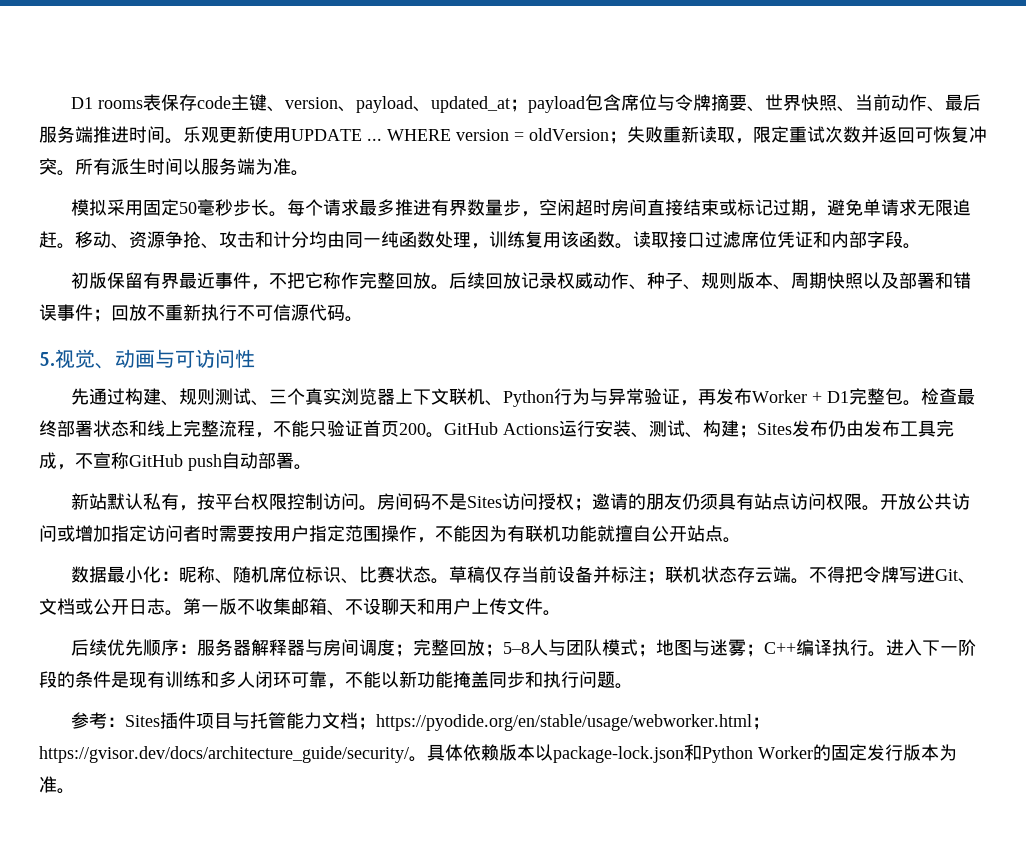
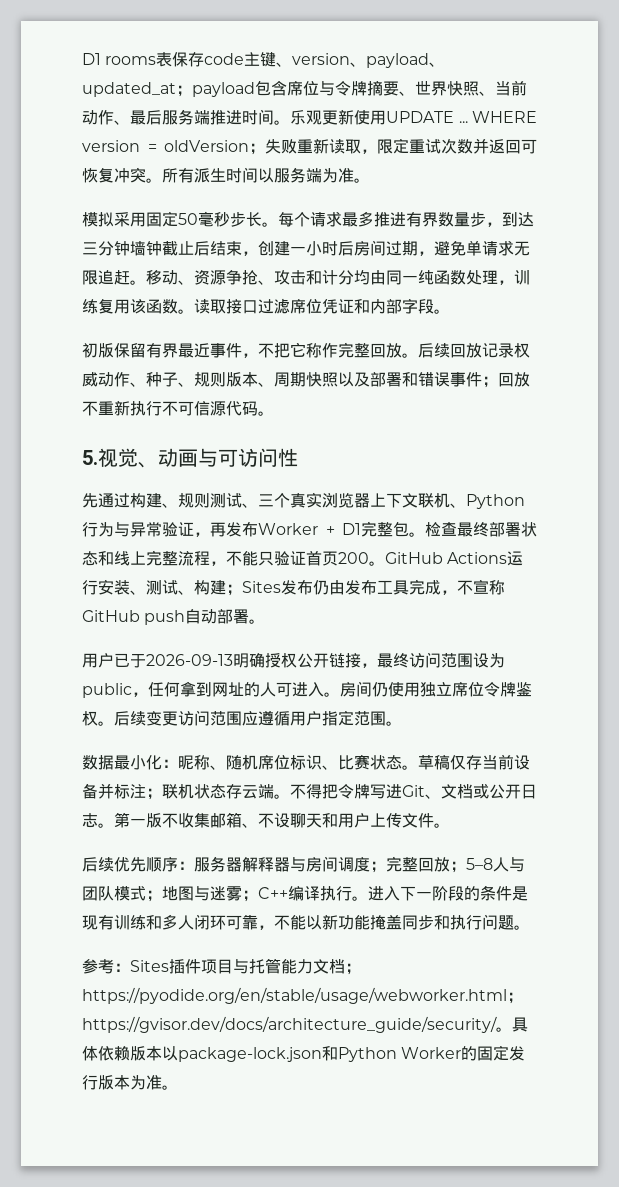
[538,199,773,216] 空闲超时房间直接结束或标记 -> [502,212,534,227] [82,240,386,256] 到达三分钟墙钟截止后结束，创建一小时后房间
[70,493,970,511] [39,525,723,543] 新站默认私有，按平台权限控制访问。房间码不是Sites访问授权；邀请的朋友仍须具有站点访问权限。开放公共访问或增加指定访问者时需要按用户指定范围操作，不能因为有联机功能就擅自公开站点 -> [82,652,505,668] [82,681,532,698] [82,710,386,726] 用户已于2026-09-13明确授权公开链接，最终访问范围设为public，任何拿到网址的人可进入。房间仍使用独立席位令牌鉴权。后续变更访问范围应遵循用户指定范围

